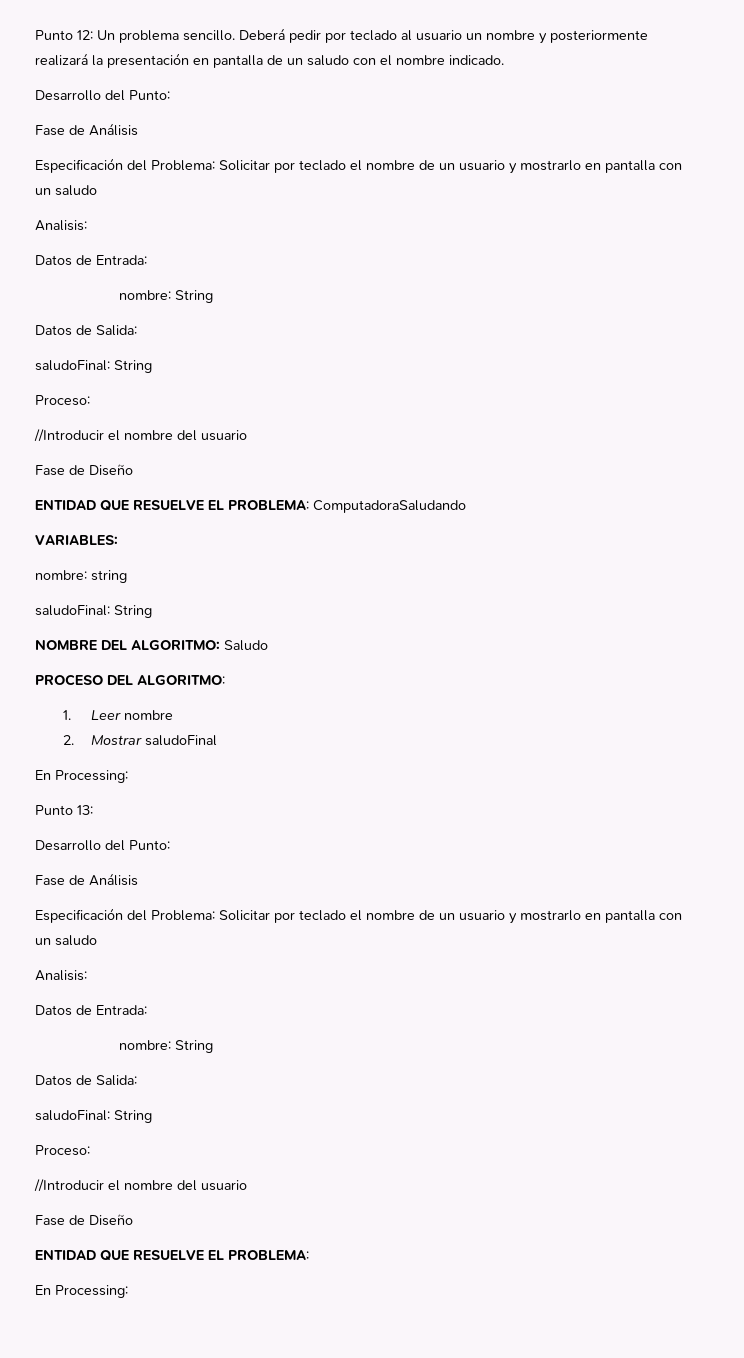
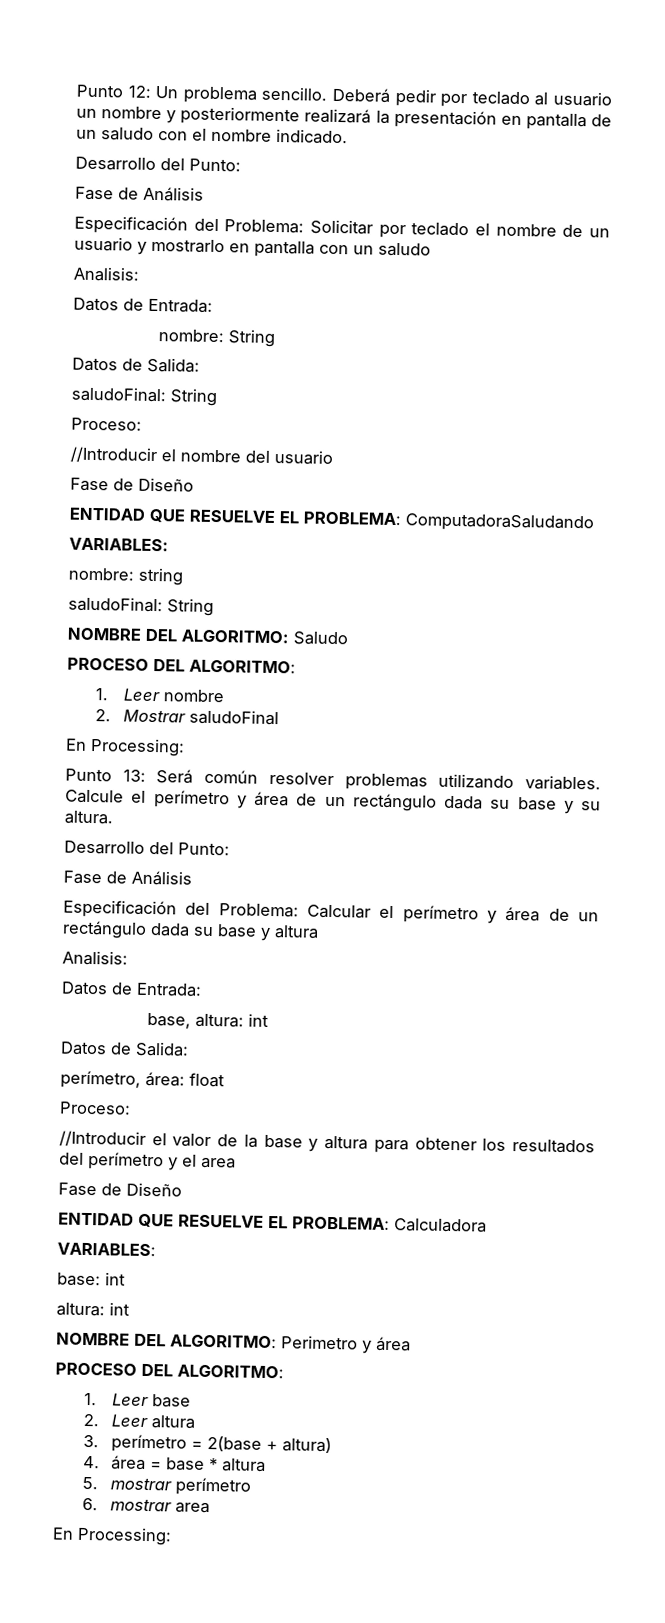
[35,840,170,851] [35,873,138,886] [35,908,682,924] [35,935,97,946] [35,970,87,981] [35,1005,147,1016] [118,1040,213,1053] [35,1075,137,1086] [35,1110,152,1123] [35,1145,90,1156] [34,1179,247,1192] [35,1214,133,1226] [35,1250,309,1261] // Desarrollo del Punto: // Fase de Análisis // Especificación del Problema: Solicitar por teclado el nombre de un usuario y mostrarlo en pantalla con un saludo // Analisis: // Datos de Entrada: // nombre: String // Datos de Salida: // saludoFinal: String // Proceso: // //Introducir el nombre del usuario // Fase de Diseño // ENTIDAD QUE RESUELVE EL PROBLEMA: -> [156,769,601,791] [65,789,601,814] [64,810,113,825] [64,840,230,856] [63,870,192,886] [63,899,599,924] [62,920,319,941] [62,950,128,966] [61,981,202,997] [147,1012,270,1029] [60,1041,189,1057] [60,1070,225,1089] [59,1101,131,1115] [59,1130,596,1154] [59,1151,236,1171] [58,1182,182,1197] [58,1212,487,1233] [57,1242,156,1257] [57,1272,126,1287] [56,1302,130,1317] [56,1332,411,1354] [55,1362,284,1379] [83,1392,192,1408] [82,1413,196,1429] [82,1434,333,1454] [82,1455,267,1472] [81,1476,252,1496] [81,1497,211,1514] Será común resolver problemas utilizando variables. Calcule el perímetro y área de un rectángulo dada su base y su altura. // Desarrollo del Punto: // Fase de Análisis // Especificación del Problema: Calcular el perímetro y área de un rectángulo dada su base y altura // Analisis: // Datos de Entrada: // base, altura: int // Datos de Salida: // perímetro, área: float // Proceso: // //Introducir el valor de la base y altura para obtener los resultados del perímetro y el area // Fase de Diseño // ENTIDAD QUE RESUELVE EL PROBLEMA: Calculadora // VARIABLES: // base: int // altura: int // NOMBRE DEL ALGORITMO: Perimetro y área // PROCESO DEL ALGORITMO: // 1. Leer base // 2. Leer altura // 3. perímetro = 2(base + altura) // 4. área = base * altura // 5. mostrar perímetro // 6. mostrar area

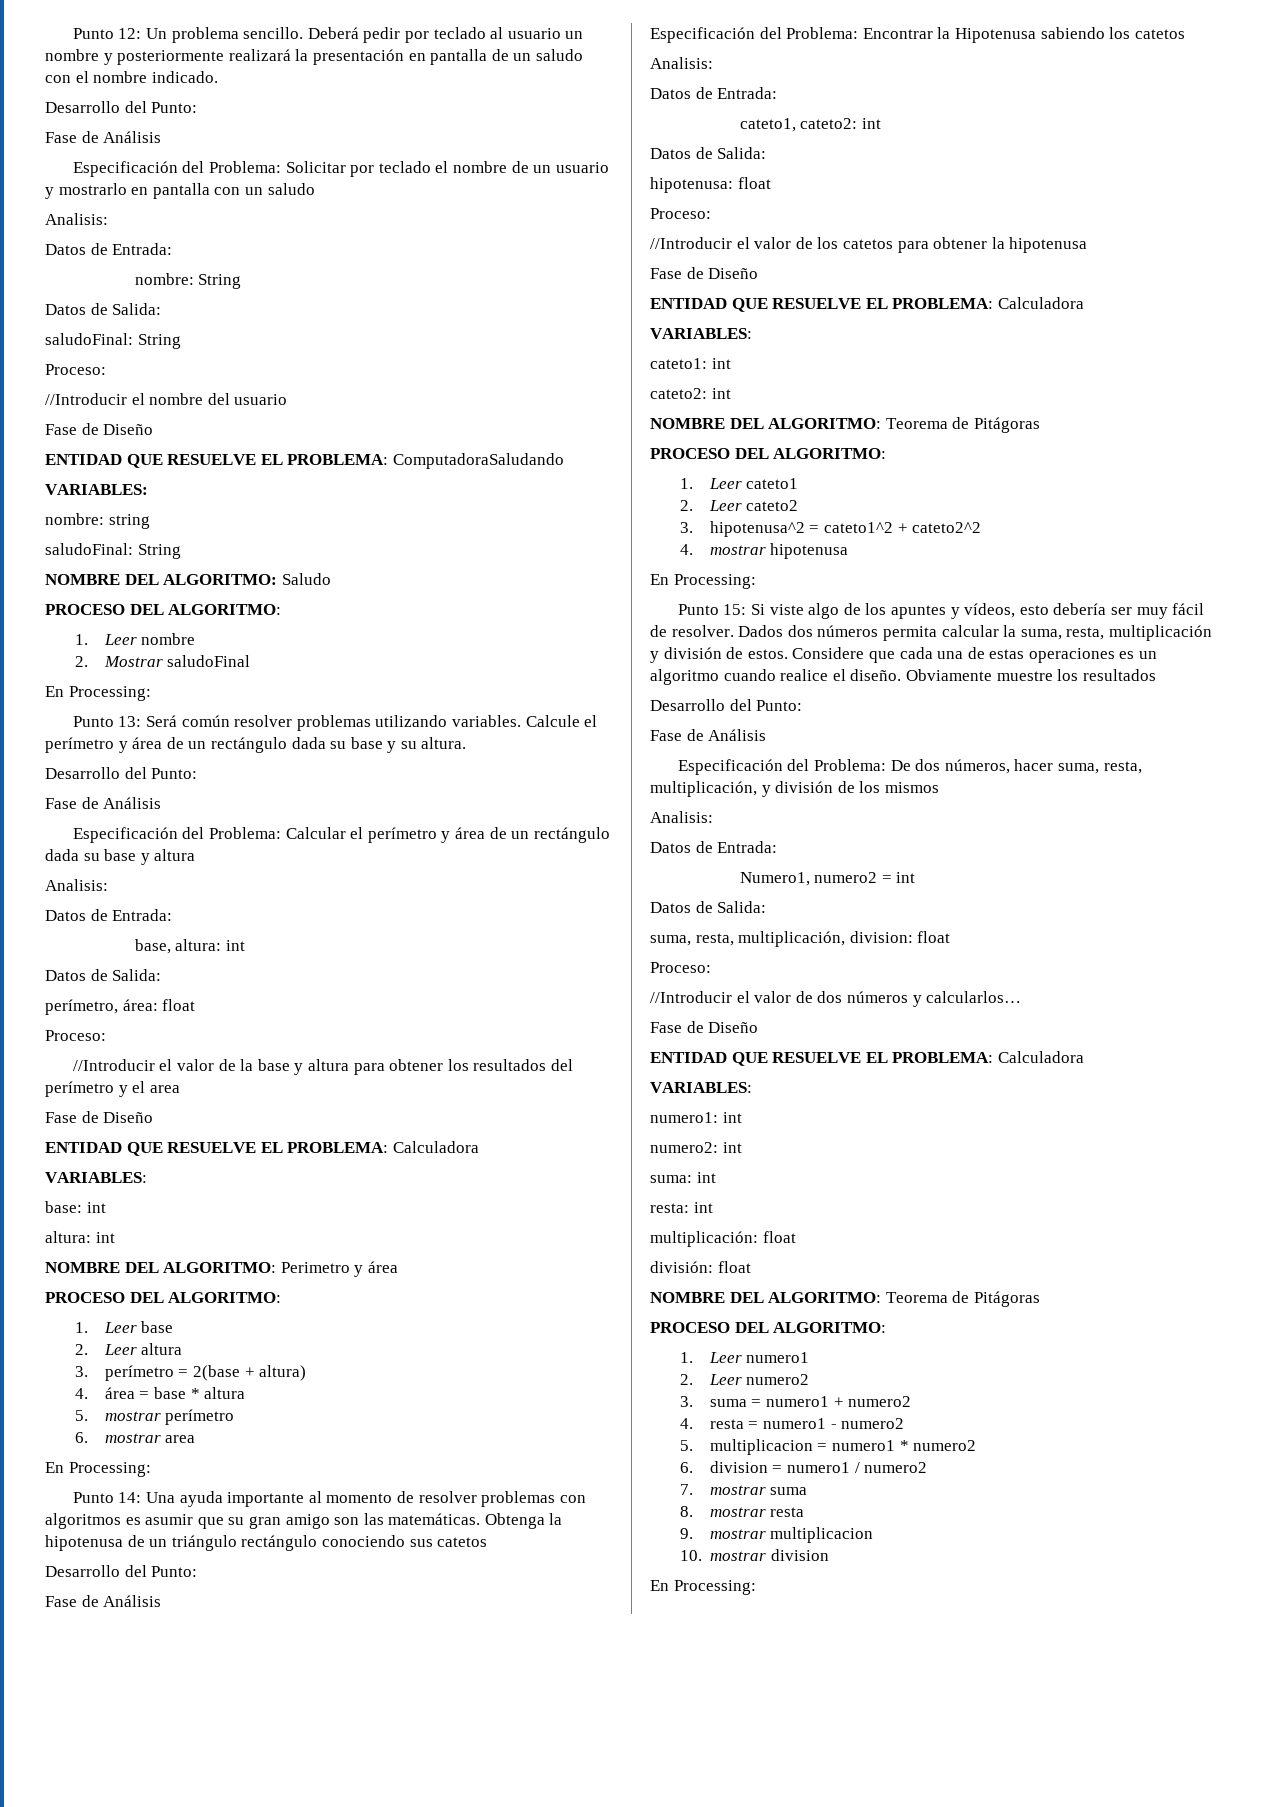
(172, 1536) none -> [72,1491,586,1507] [45,1513,563,1529] [45,1535,488,1551] [45,1565,198,1577] [45,1595,162,1607] [650,27,1185,43] [650,57,713,69] [650,87,778,99] [739,118,881,132] [650,147,767,159] [650,177,771,193] [650,208,711,219] [650,237,1088,253] [650,267,759,279] [650,297,1084,312] [650,328,752,339] [650,358,731,369] [650,388,731,399] [650,417,1040,433] [650,448,887,459] [679,478,799,489] [679,500,799,511] [679,521,982,537] [679,543,849,559] [650,574,756,589] [677,603,1205,619] [650,625,1212,641] [650,647,1158,663] [650,669,1156,685] [650,699,803,711] [650,729,767,741] [677,759,1142,775] [650,781,939,797] [650,811,713,823] [650,841,778,853] [739,872,916,886] [650,901,767,913] [650,931,951,947] [650,962,711,973] [650,991,1022,1007] [650,1021,759,1033] [650,1051,1084,1066] [650,1082,752,1093] [650,1112,742,1123] [650,1142,742,1153] [650,1172,716,1183] [650,1202,713,1213] [650,1231,796,1247] [650,1261,751,1273] [650,1291,1040,1307] [650,1322,887,1333] [679,1352,810,1363] [679,1374,810,1385] [679,1396,912,1407] [679,1418,905,1429] [679,1439,977,1455] [679,1461,928,1473] [679,1484,808,1495] [679,1506,805,1517] [679,1527,874,1543] [679,1549,829,1561] [650,1580,756,1595] // Punto 14: Una ayuda importante al momento de resolver problemas con algoritmos es asumir que su gran amigo son las matemáticas. Obtenga la hipotenusa de un triángulo rectángulo conociendo sus catetos // Desarrollo del Punto: // Fase de Análisis // Especificación del Problema: Encontrar la Hipotenusa sabiendo los catetos // Analisis: // Datos de Entrada: // cateto1, cateto2: int // Datos de Salida: // hipotenusa: float // Proceso: // //Introducir el valor de los catetos para obtener la hipotenusa // Fase de Diseño // ENTIDAD QUE RESUELVE EL PROBLEMA: Calculadora // VARIABLES: // cateto1: int // cateto2: int // NOMBRE DEL ALGORITMO: Teorema de Pitágoras // PROCESO DEL ALGORITMO: // 1. Leer cateto1 // 2. Leer cateto2 // 3. hipotenusa^2 = cateto1^2 + cateto2^2 // 4. mostrar hipotenusa // En Processing: // Punto 15: Si viste algo de los apuntes y vídeos, esto debería ser muy fácil de resolver. Dados dos números permita calcular la suma, resta, multiplicación y división de estos. Considere que cada una de estas operaciones es un algoritmo cuando realice el diseño. Obviamente muestre los resultados // Desarrollo del Punto: // Fase de Análisis // Especificación del Problema: De dos números, hacer suma, resta, multiplicación, y división de los mismos // Analisis: // Datos de Entrada: // Numero1, numero2 = int // Datos de Salida: // suma, resta, multiplicación, division: float // Proceso: // //Introducir el valor de dos números y calcularlos… // Fase de Diseño // ENTIDAD QUE RESUELVE EL PROBLEMA: Calculadora // VARIABLES: // numero1: int // numero2: int // suma: int // resta: int // multiplicación: float // división: float // NOMBRE DEL ALGORITMO: Teorema de Pitágoras // PROCESO DEL ALGORITMO: // 1. Leer numero1 // 2. Leer numero2 // 3. suma = numero1 + numero2 // 4. resta = numero1 - numero2 // 5. multiplicacion = numero1 * numero2 // 6. division = numero1 / numero2 // 7. mostrar suma // 8. mostrar resta // 9. mostrar multiplicacion // 10. mostrar division // En Processing:

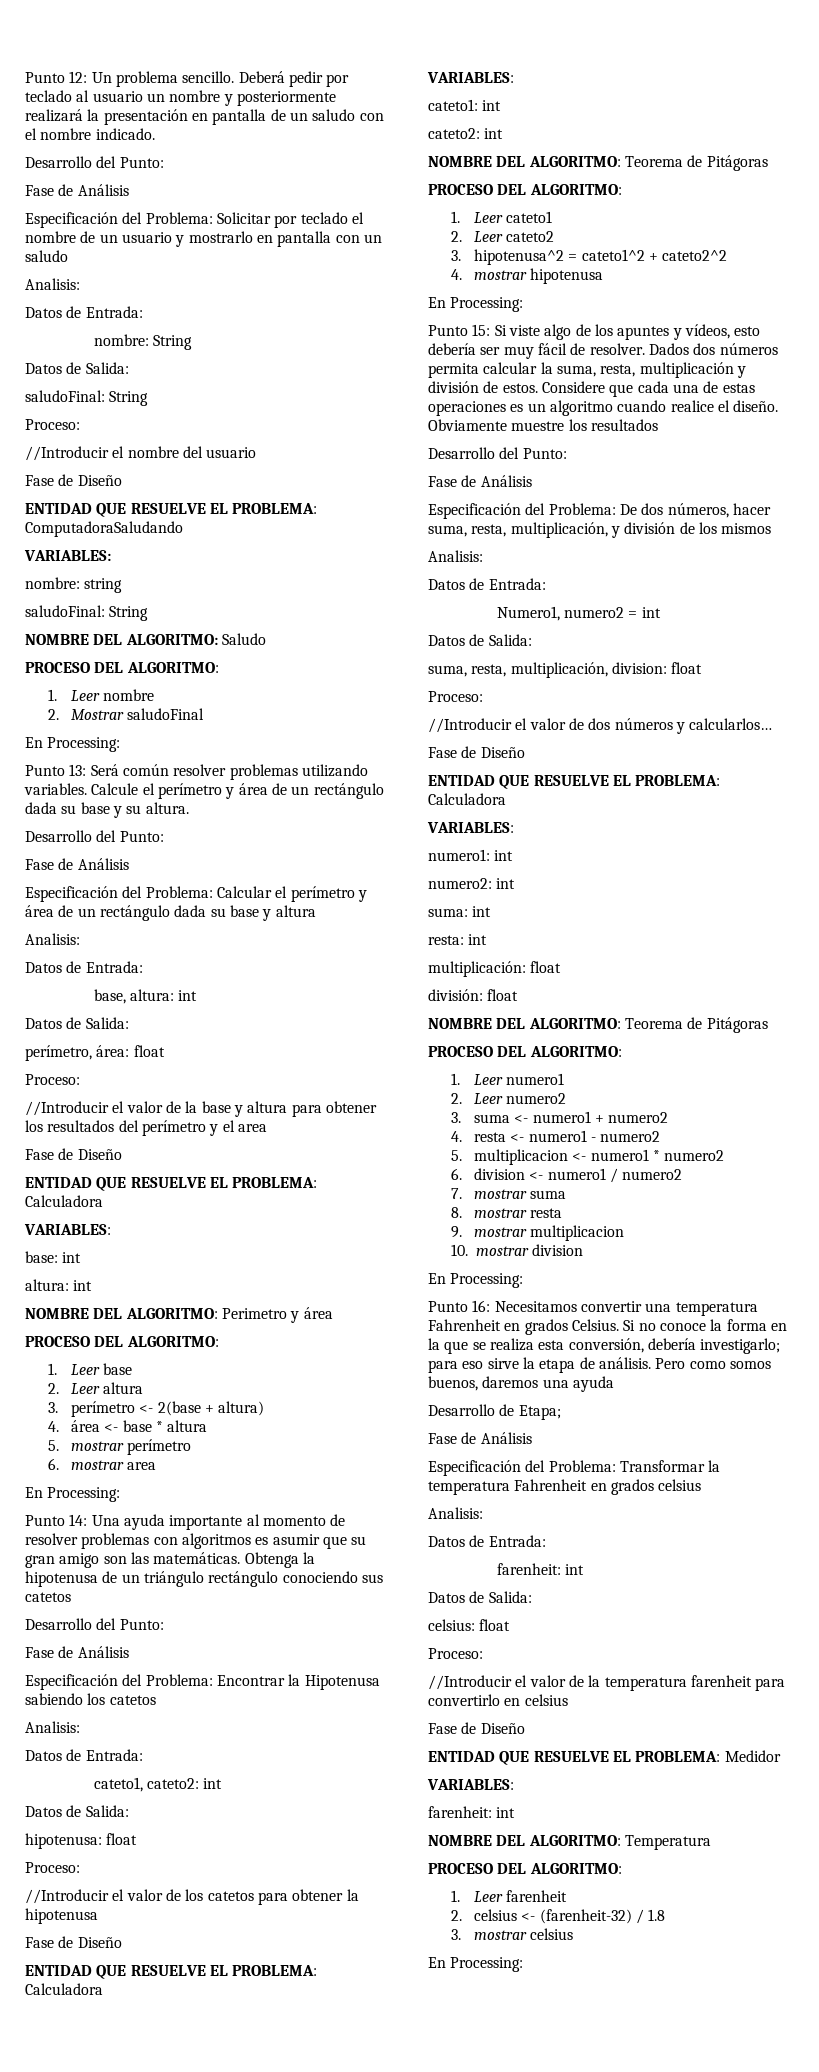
[178,1369,189,1377] = -> [139,1405,154,1413] <-
[139,1391,150,1399] = -> [104,1424,119,1432] <-
[751,1399,762,1407] = -> [514,1115,529,1123] <-
[748,1421,759,1429] = -> [510,1134,525,1142] <-
[817,1443,828,1451] = -> [572,1153,587,1161] <-
[772,1465,783,1473] = -> [529,1172,544,1180] <-
(756, 1587) none -> [428,1300,758,1316] [428,1319,787,1335] [428,1338,781,1354] [428,1357,771,1373] [428,1376,614,1392] [428,1404,561,1420] [428,1432,532,1444] [428,1460,721,1476] [428,1479,702,1495] [428,1507,483,1519] [428,1535,546,1547] [496,1563,585,1575] [428,1591,532,1603] [428,1619,511,1631] [428,1648,483,1659] [428,1675,786,1691] [428,1694,568,1706] [428,1722,525,1734] [428,1750,781,1765] [427,1779,514,1790] [428,1806,516,1818] [428,1835,711,1850] [428,1863,622,1874] [450,1890,568,1902] [450,1909,666,1924] [450,1928,574,1940] [428,1957,524,1972] // Punto 16: Necesitamos convertir una temperatura Fahrenheit en grados Celsius. Si no conoce la forma en la que se realiza esta conversión, debería investigarlo; para eso sirve la etapa de análisis. Pero como somos buenos, daremos una ayuda // Desarrollo de Etapa; // Fase de Análisis // Especificación del Problema: Transformar la temperatura Fahrenheit en grados celsius // Analisis: // Datos de Entrada: // farenheit: int // Datos de Salida: // celsius: float // Proceso: // //Introducir el valor de la temperatura farenheit para convertirlo en celsius // Fase de Diseño // ENTIDAD QUE RESUELVE EL PROBLEMA: Medidor // VARIABLES: // farenheit: int // NOMBRE DEL ALGORITMO: Temperatura // PROCESO DEL ALGORITMO: // 1. Leer farenheit // 2. celsius <- (farenheit-32) / 1.8 // 3. mostrar celsius // En Processing:

